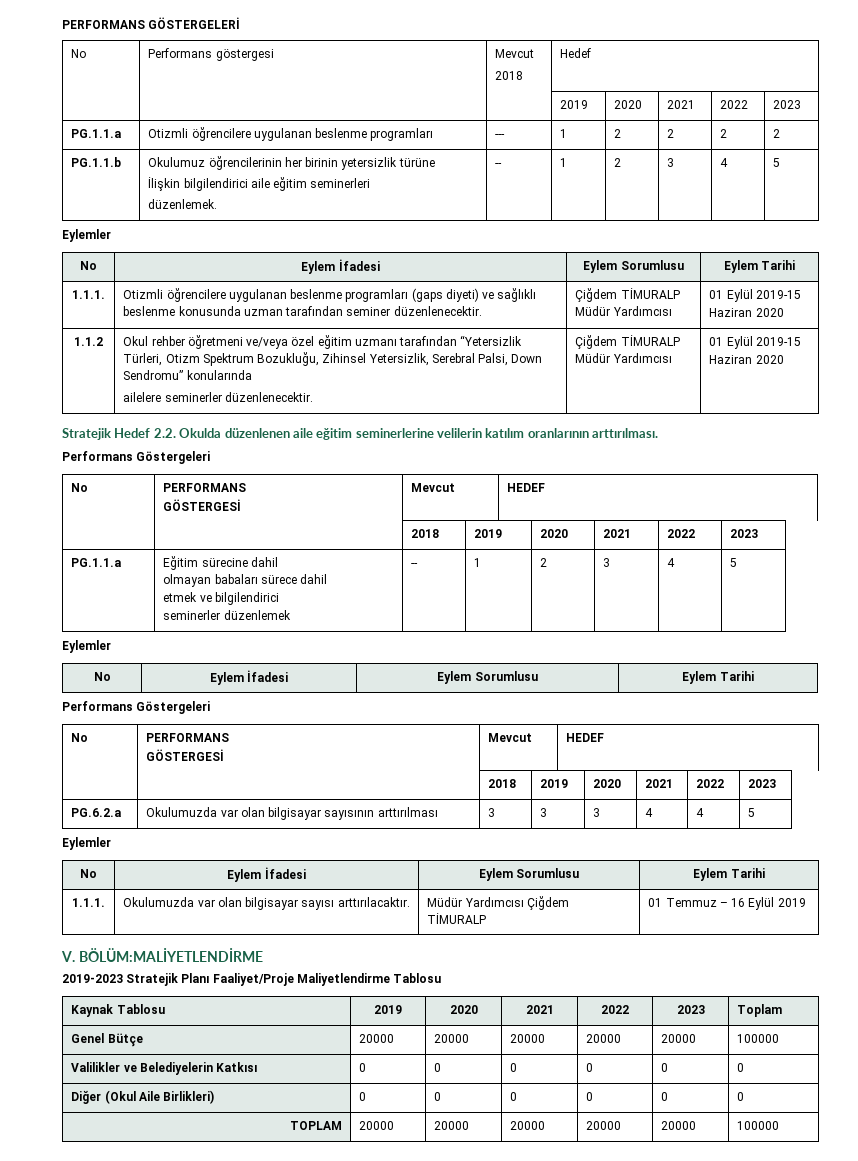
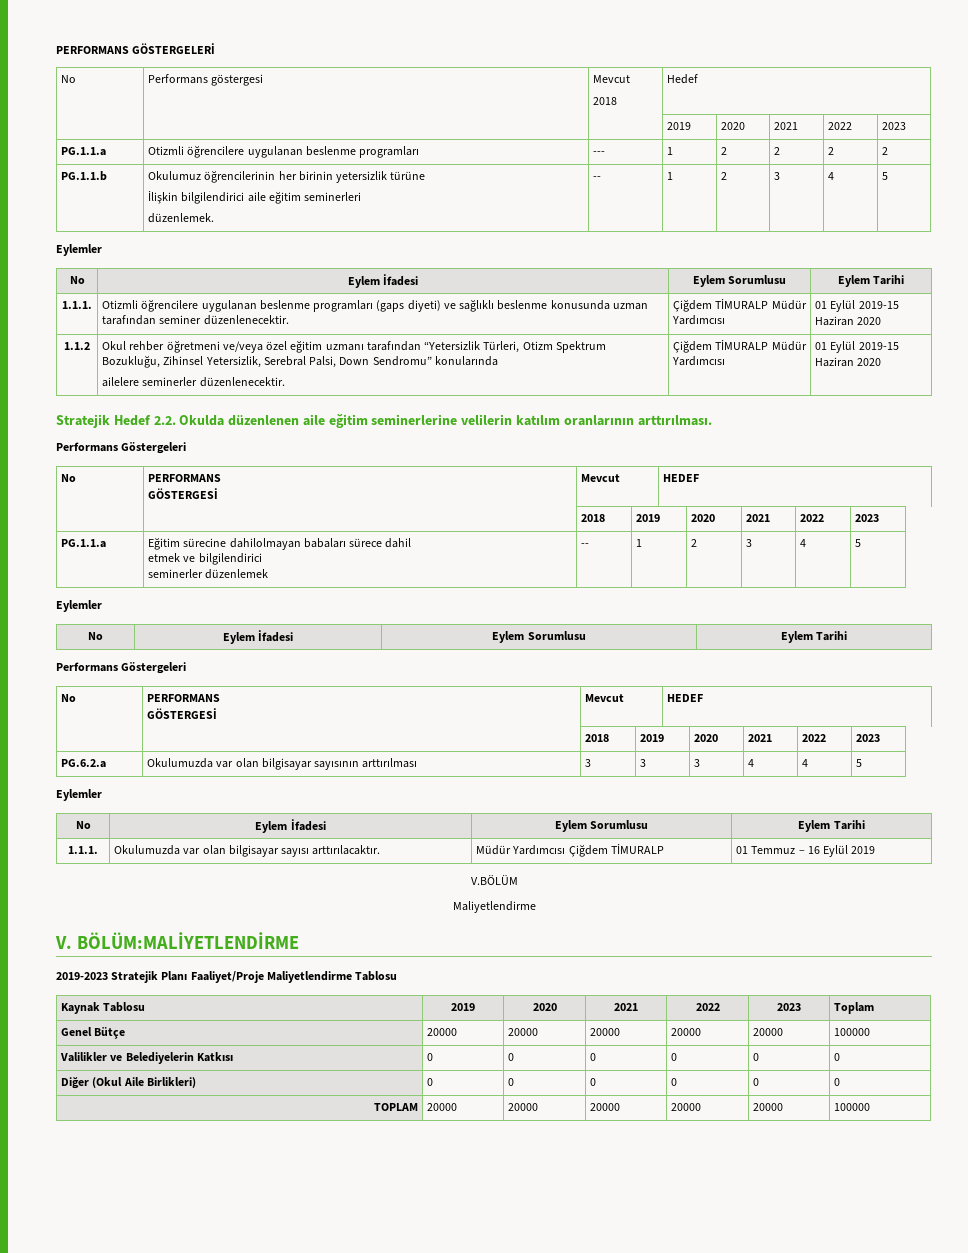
[250,557,278,567] [163,574,212,587] dahil // olmayan -> [229,538,301,550] dahilolmayan
(806, 902) none -> [470,875,518,885] [452,901,536,913] // V.BÖLÜM // Maliyetlendirme

